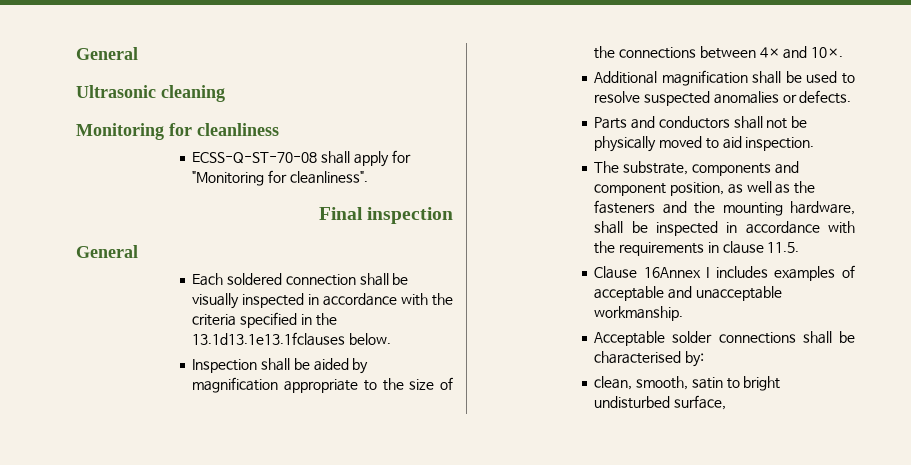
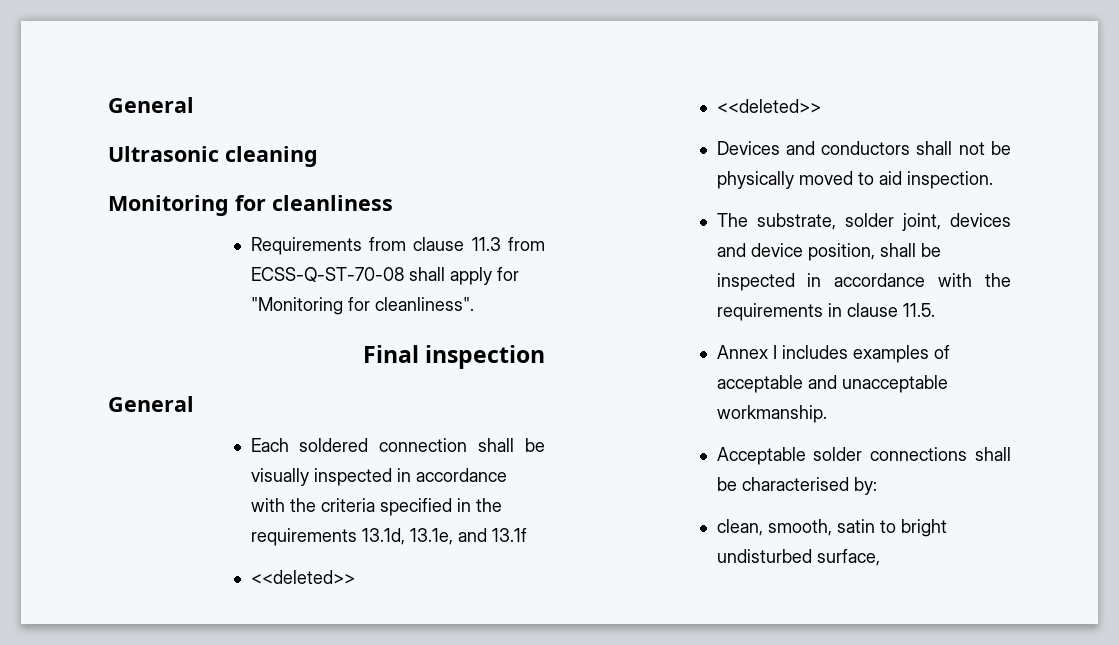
(279, 129) none -> [250,237,545,255] Requirements from clause 11.3 from
[192,332,392,346] [192,358,369,374] [192,377,453,393] [594,46,844,59] [594,70,855,86] [594,90,852,106] [594,117,628,129] 13.1d13.1e13.1fclauses below. // Inspection shall be aided by magnification appropriate to the size of the connections between 4× and 10×. // Additional magnification shall be used to resolve suspected anomalies or defects. // Parts -> [250,528,527,546] [250,570,355,584] [716,99,821,113] [716,141,780,155] requirements 13.1d, 13.1e, and 13.1f // <<deleted>> // <<deleted>> // Devices
[691,161,799,176] [594,181,816,196] [594,200,855,216] components and component position, as well as the fasteners and the mounting hardware, -> [844,213,1011,231] [716,243,875,261] solder joint, devices and device position,
[594,266,701,279] Clause 16Annex -> [716,345,768,359] Annex

